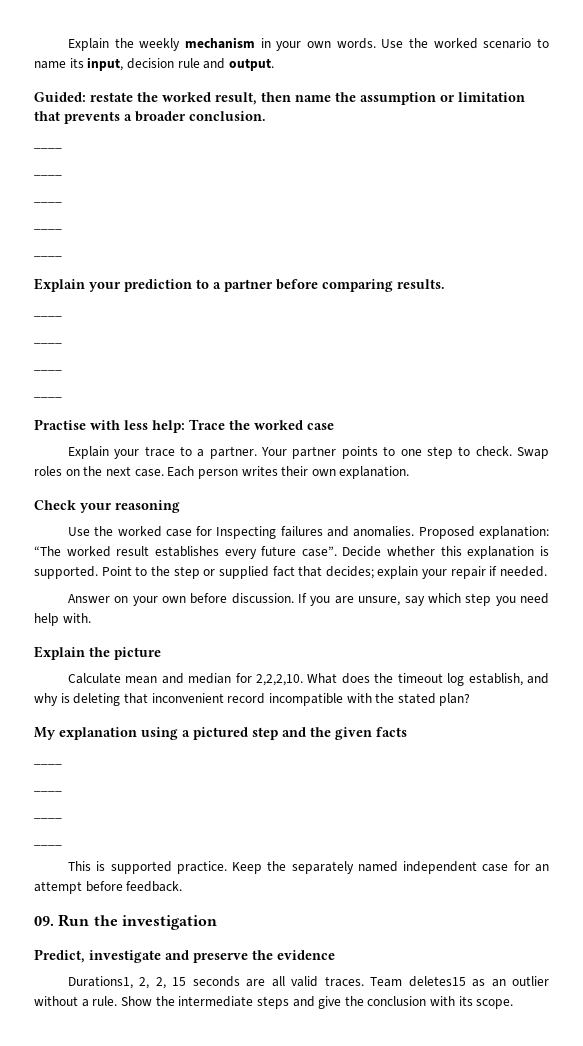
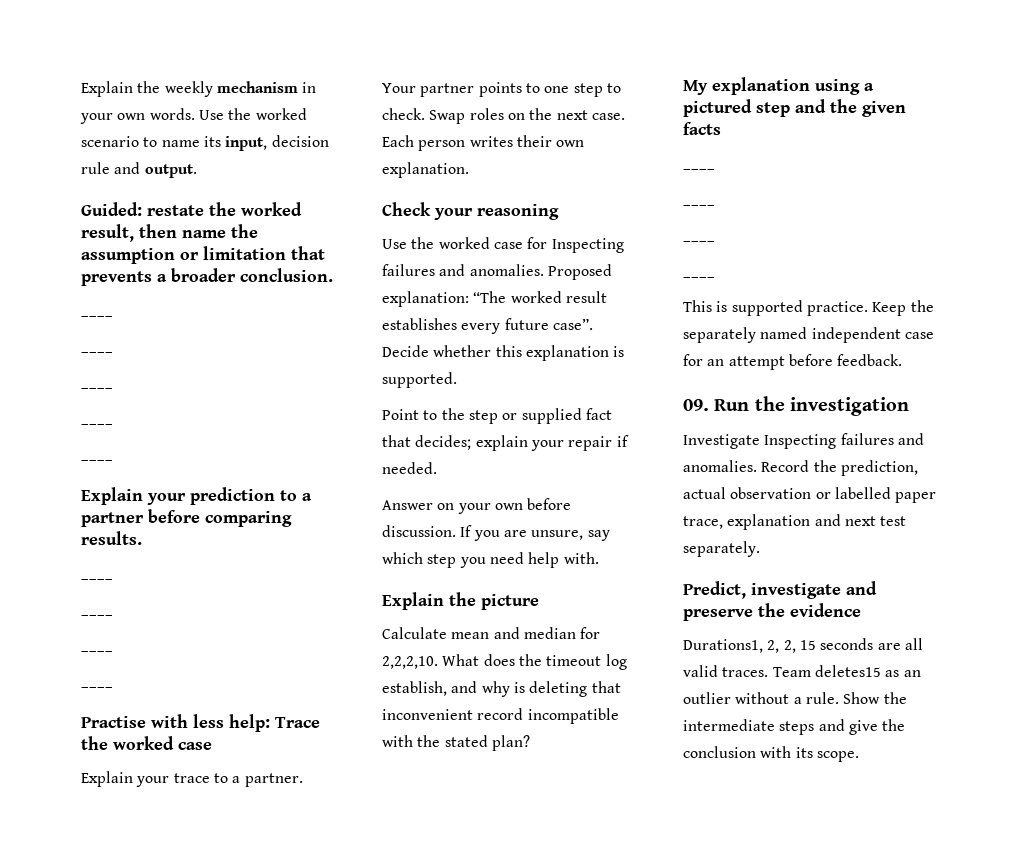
(98, 572) none -> (457, 380) //
(217, 922) none -> [683,433,924,449] [683,460,918,476] [683,487,937,503] [683,514,907,530] [683,541,760,557] // Investigate Inspecting failures and anomalies. Record the prediction, actual observation or labelled paper trace, explanation and next test separately.

